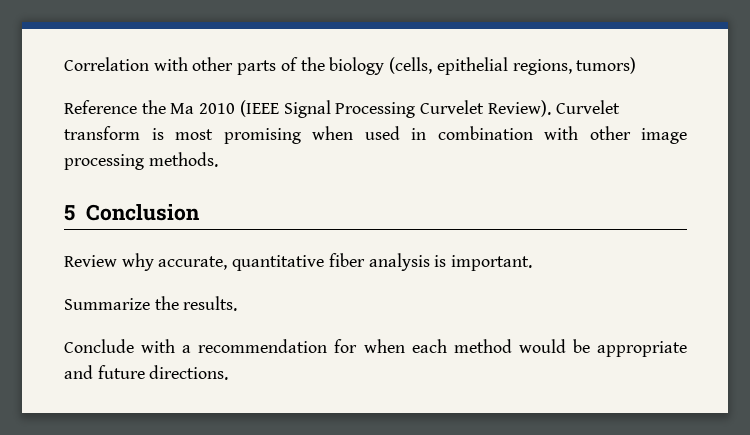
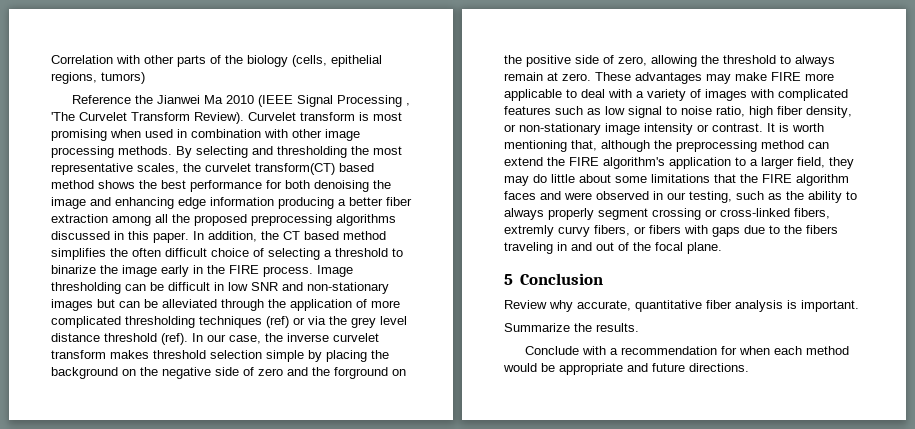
(166, 107) none -> [156,95,200,104] Jianwei
[420,100,485,114] Curvelet -> [405,103,410,106] [51,112,190,121] , 'The Curvelet Transform
(218, 159) none -> [176,146,402,158] [51,163,374,175] [51,180,391,192] [51,197,412,209] [51,214,396,226] [51,231,386,243] [51,248,403,260] [51,265,353,277] [51,282,389,294] [51,299,400,311] [51,316,407,328] [51,333,379,345] [51,350,389,362] [51,367,406,379] [504,55,835,67] [504,72,834,84] [504,89,848,101] [504,106,852,118] [504,123,824,135] [504,140,829,152] [504,157,854,169] [504,174,849,186] [504,191,857,203] [504,208,830,220] [504,225,838,237] [504,242,722,254] By selecting and thresholding the most representative scales, the curvelet transform(CT) based method shows the best performance for both denoising the image and enhancing edge information producing a better fiber extraction among all the proposed preprocessing algorithms discussed in this paper. In addition, the CT based method simplifies the often difficult choice of selecting a threshold to binarize the image early in the FIRE process. Image thresholding can be difficult in low SNR and non-stationary images but can be alleviated through the application of more complicated thresholding techniques (ref) or via the grey level distance threshold (ref). In our case, the inverse curvelet transform makes threshold selection simple by placing the background on the negative side of zero and the forground on the positive side of zero, allowing the threshold to always remain at zero. These advantages may make FIRE more applicable to deal with a variety of images with complicated features such as low signal to noise ratio, high fiber density, or non-stationary image intensity or contrast. It is worth mentioning that, although the preprocessing method can extend the FIRE algorithm's application to a larger field, they may do little about some limitations that the FIRE algorithm faces and were observed in our testing, such as the ability to always properly segment crossing or cross-linked fibers, extremly curvy fibers, or fibers with gaps due to the fibers traveling in and out of the focal plane.

